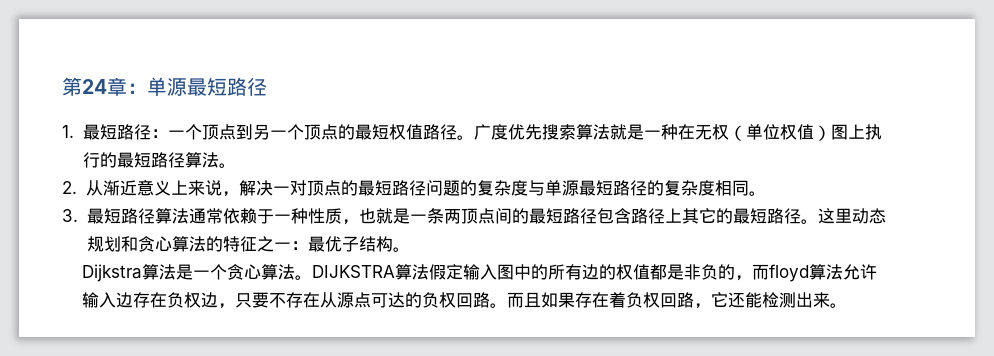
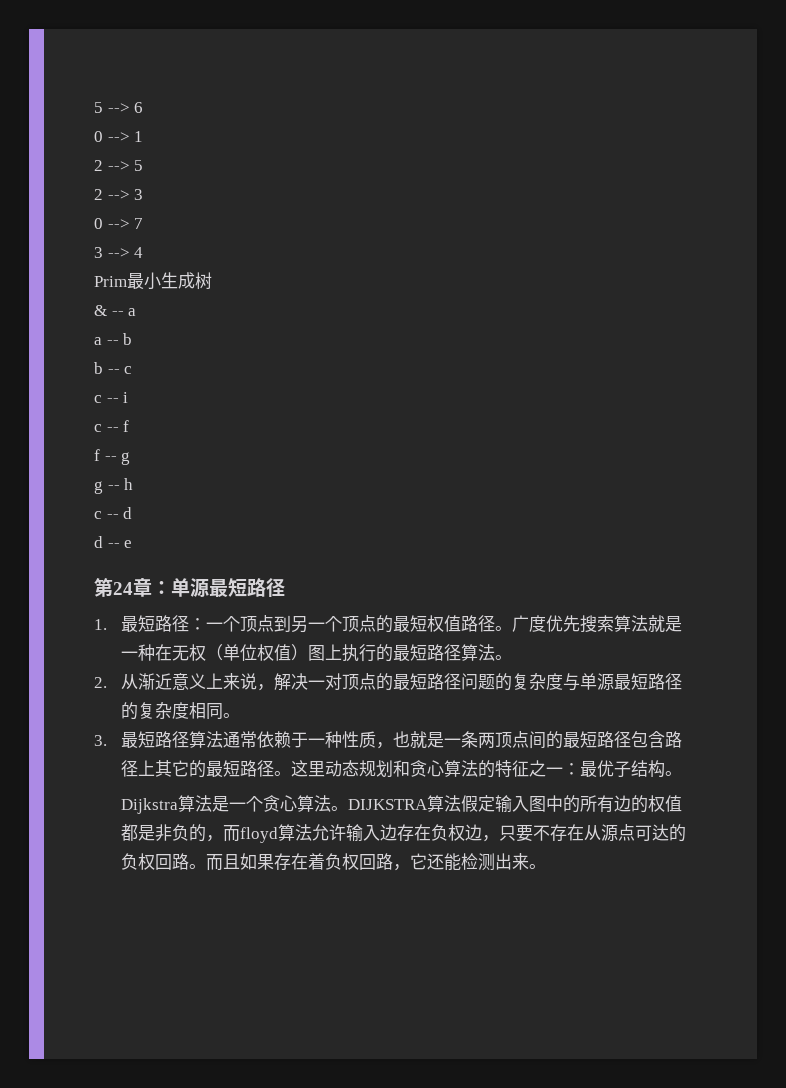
(62, 86) none -> [94,102,144,113] [94,131,144,142] [94,160,144,171] [94,189,144,200] [94,218,144,229] [94,247,144,258] [94,272,212,290] [94,305,137,316] [94,333,133,345] [94,362,133,374] [94,392,129,403] [94,420,130,432] [94,449,131,465] [94,478,134,494] [94,507,133,519] [94,536,133,548] 5 --> 6 // 0 --> 1 // 2 --> 5 // 2 --> 3 // 0 --> 7 // 3 --> 4 // Prim最小生成树 // & -- a // a -- b // b -- c // c -- i // c -- f // f -- g // g -- h // c -- d // d -- e //

